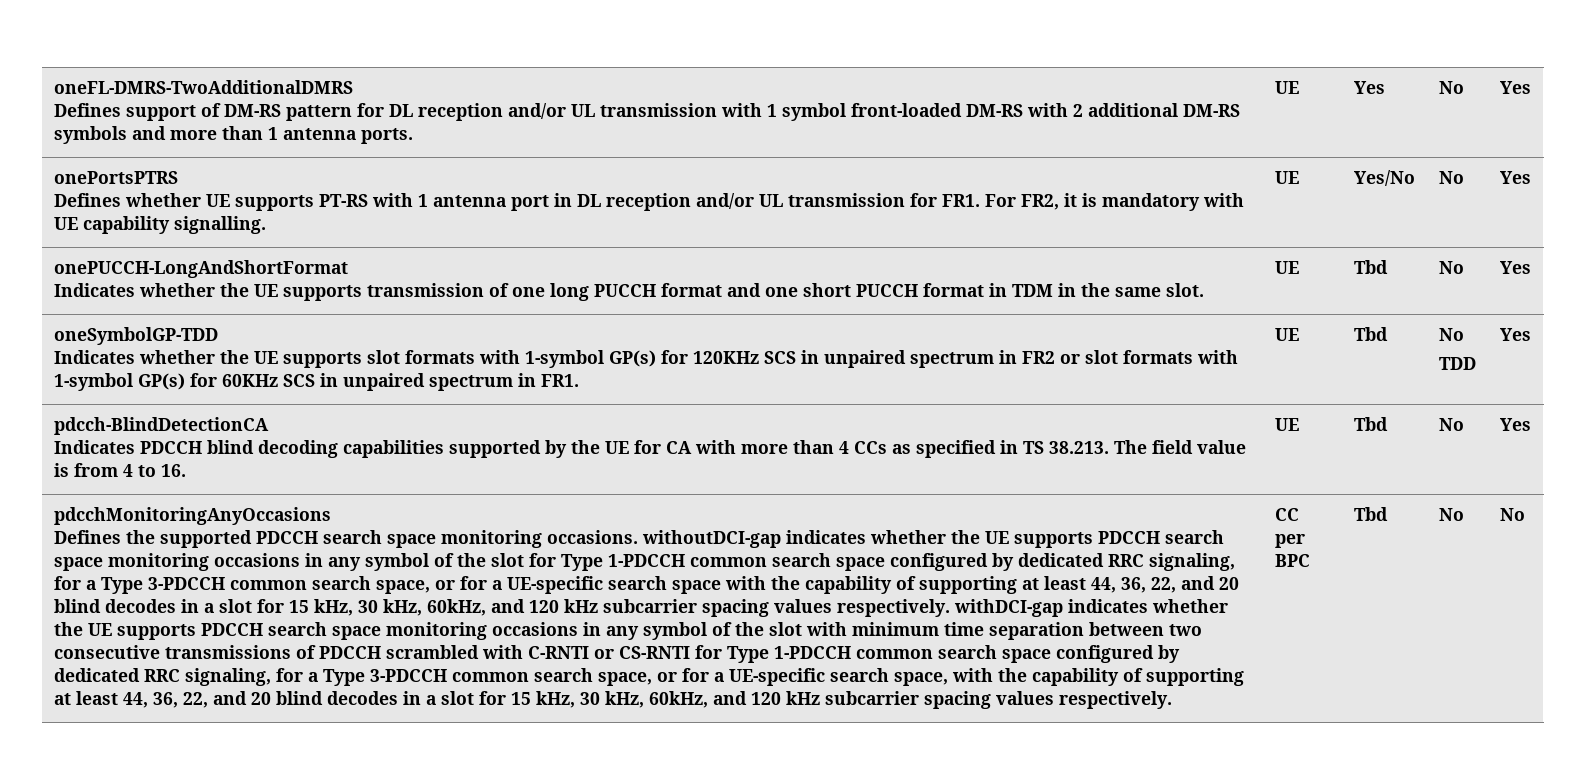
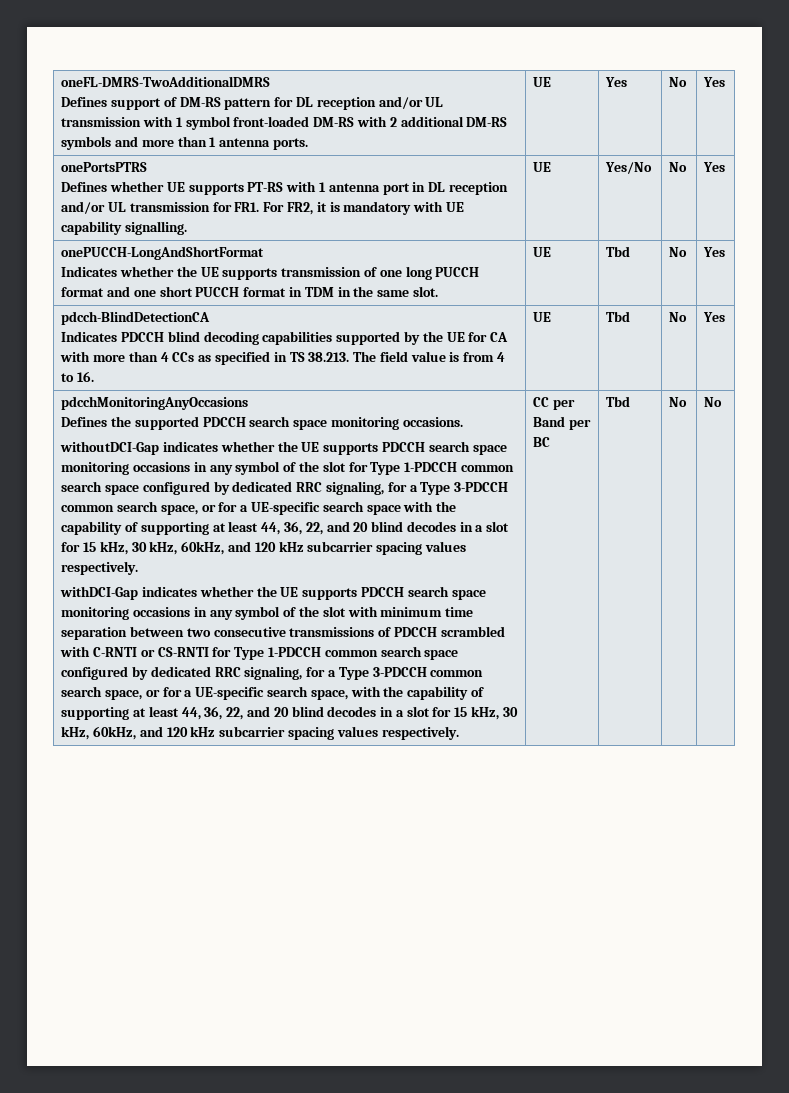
[53,327,218,345] [53,350,1238,368] [53,373,579,391] [1274,328,1299,341] [1353,327,1388,341] [1438,328,1464,341] [1438,357,1476,370] [1499,328,1531,341] // oneSymbolGP-TDD // Indicates whether the UE supports slot formats with 1-symbol GP(s) for 120KHz SCS in unpaired spectrum in FR2 or slot formats with 1-symbol GP(s) for 60KHz SCS in unpaired spectrum in FR1. | UE | Tbd | No // TDD | Yes -> (726, 252) none
[641,530,781,548] withoutDCI-gap -> [60,441,160,455] // withoutDCI-Gap
[953,599,1063,617] withDCI-gap -> [60,586,139,600] // withDCI-Gap
[1274,554,1310,567] BPC -> [533,416,592,430] [533,437,551,447] Band per BC

